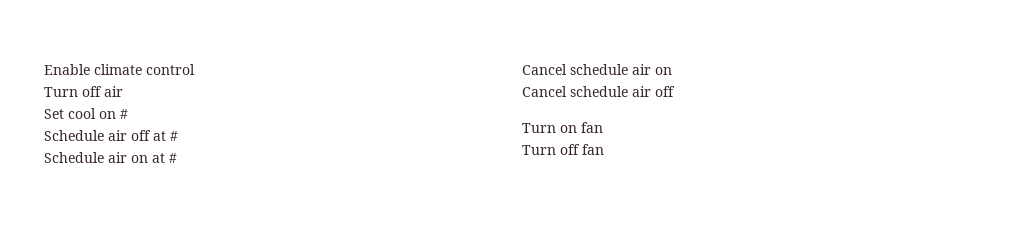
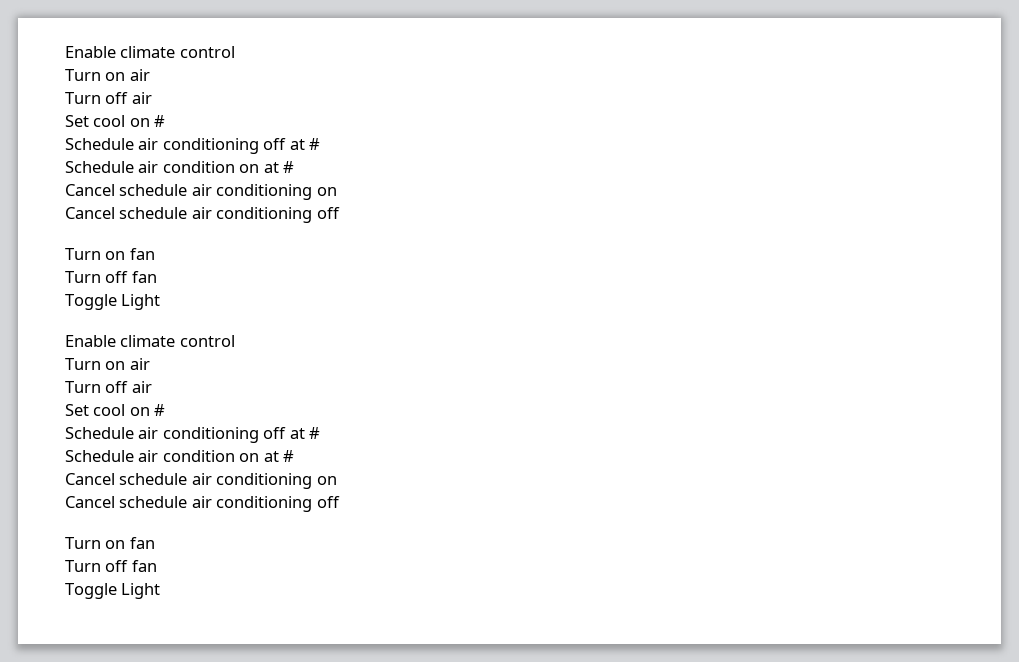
[44,64,195,75] [44,86,123,97] [44,108,128,119] [44,130,178,141] [44,152,177,163] [522,64,672,75] [522,86,675,97] [522,122,603,133] [522,144,604,155] Enable climate control // Turn off air // Set cool on # // Schedule air off at # // Schedule air on at # // Cancel schedule air on // Cancel schedule air off // Turn on fan // Turn off fan -> [65,46,235,58] [65,69,150,81] [65,92,152,104] [65,115,166,127] [65,138,321,154] [65,161,295,173] [65,184,337,200] [65,207,340,223] [65,248,155,260] [65,271,157,283] [65,294,161,310] [65,335,235,347] [65,358,150,370] [65,381,152,393] [65,404,166,416] [65,427,321,443] [65,450,295,462] [65,473,337,489] [65,496,340,512] [65,537,155,549] [65,560,157,572] [65,583,161,599] Enable climate control // Turn on air // Turn off air // Set cool on # // Schedule air conditioning off at # // Schedule air condition on at # // Cancel schedule air conditioning on // Cancel schedule air conditioning off // Turn on fan // Turn off fan // Toggle Light // Enable climate control // Turn on air // Turn off air // Set cool on # // Schedule air conditioning off at # // Schedule air condition on at # // Cancel schedule air conditioning on // Cancel schedule air conditioning off // Turn on fan // Turn off fan // Toggle Light

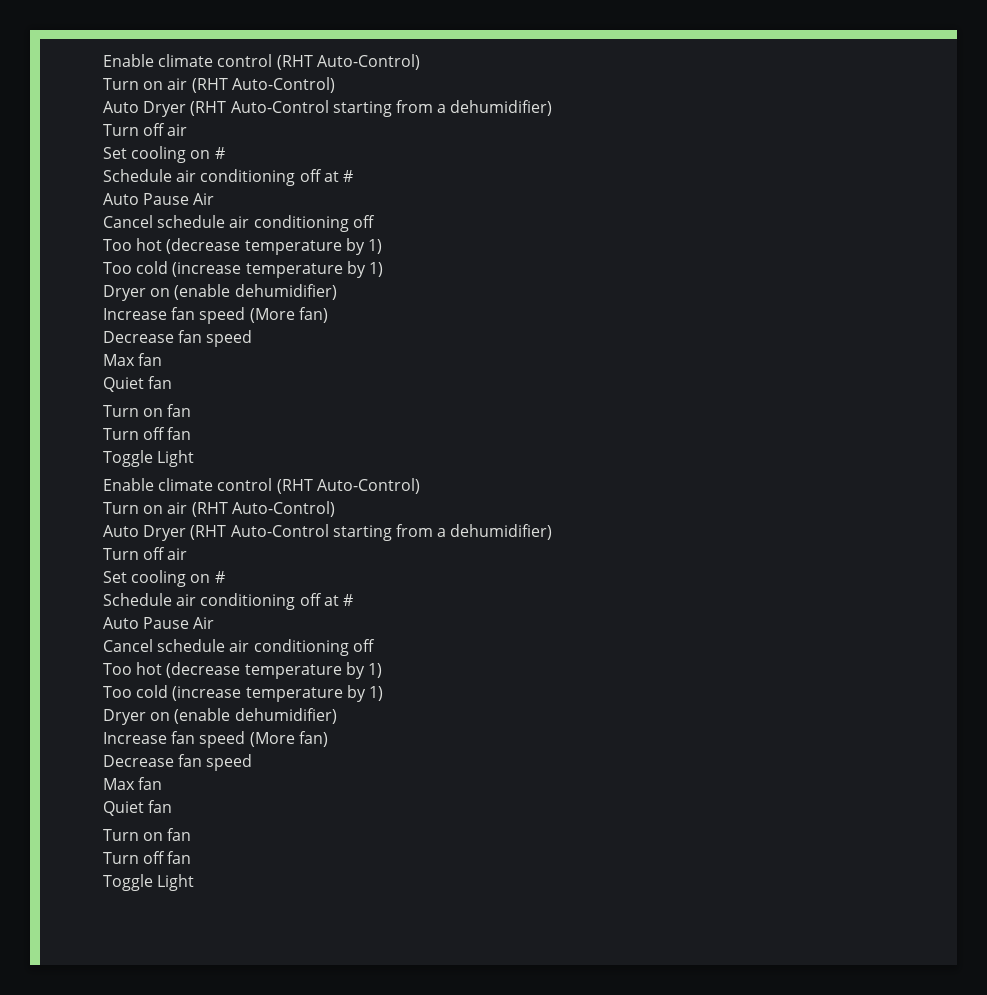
[65,46,235,58] [65,69,150,81] [65,92,152,104] [65,115,166,127] [65,138,321,154] [65,161,295,173] [65,184,337,200] [65,207,340,223] Enable climate control // Turn on air // Turn off air // Set cool on # // Schedule air conditioning off at # // Schedule air condition on at # // Cancel schedule air conditioning on // Cancel schedule air conditioning off -> [103,54,420,70] [103,77,335,93] [103,100,553,117] [103,123,188,136] [103,146,225,163] [103,169,353,186] [103,193,215,205] [103,215,375,232] [103,238,382,255] [103,261,383,278] [103,284,337,301] [103,307,328,324] [103,330,253,347] [103,353,163,366] [103,376,173,392] Enable climate control (RHT Auto-Control) // Turn on air (RHT Auto-Control) // Auto Dryer (RHT Auto-Control starting from a dehumidifier) // Turn off air // Set cooling on # // Schedule air conditioning off at # // Auto Pause Air // Cancel schedule air conditioning off // Too hot (decrease temperature by 1) // Too cold (increase temperature by 1) // Dryer on (enable dehumidifier) // Increase fan speed (More fan) // Decrease fan speed // Max fan // Quiet fan
[65,358,150,370] [65,381,152,393] [65,404,166,416] [65,427,321,443] [65,450,295,462] [65,473,337,489] [65,496,340,512] // Turn on air // Turn off air // Set cool on # // Schedule air conditioning off at # // Schedule air condition on at # // Cancel schedule air conditioning on // Cancel schedule air conditioning off -> [276,478,420,494] [103,501,335,517] [103,524,553,541] [103,547,188,560] [103,570,225,587] [103,593,353,610] [103,617,215,629] [103,639,375,656] [103,662,382,679] [103,685,383,702] [103,708,337,725] [103,731,328,748] [103,754,253,771] [103,777,163,790] [103,800,173,816] (RHT Auto-Control) // Turn on air (RHT Auto-Control) // Auto Dryer (RHT Auto-Control starting from a dehumidifier) // Turn off air // Set cooling on # // Schedule air conditioning off at # // Auto Pause Air // Cancel schedule air conditioning off // Too hot (decrease temperature by 1) // Too cold (increase temperature by 1) // Dryer on (enable dehumidifier) // Increase fan speed (More fan) // Decrease fan speed // Max fan // Quiet fan

